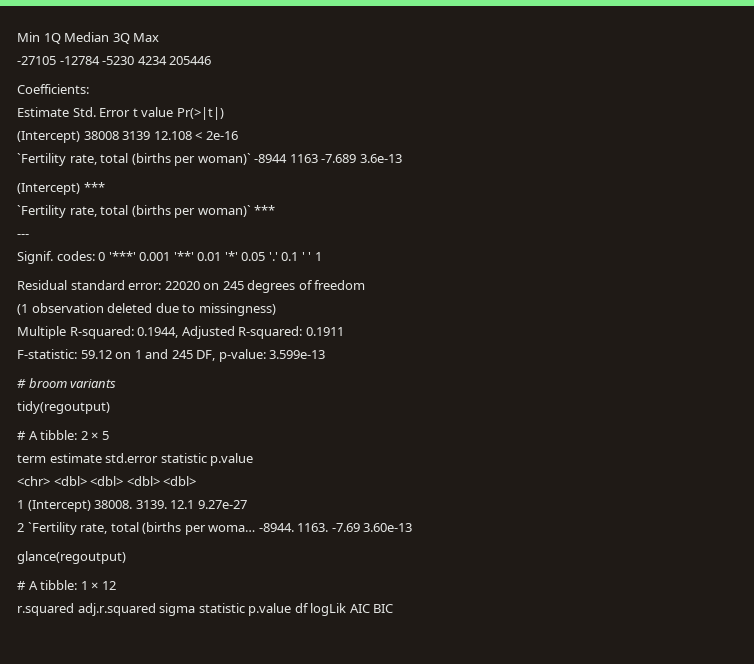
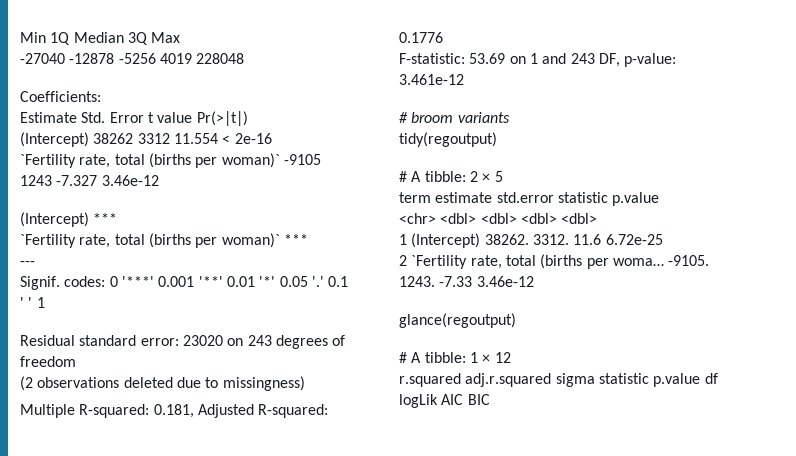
[17,56,212,65] -27105 -12784 -5230 4234 205446 -> [20,53,245,64] -27040 -12878 -5256 4019 228048
[83,131,192,140] 38008 3139 12.108 -> [93,133,218,144] 38262 3312 11.554
[254,154,402,163] -8944 1163 -7.689 3.6e-13 -> [283,154,321,165] [20,175,159,186] -9105 1243 -7.327 3.46e-12
[164,281,244,290] 22020 on 245 -> [182,335,272,346] 23020 on 243
[17,303,104,315] (1 observation -> [20,376,120,391] (2 observations
[137,327,179,338] 0.1944, -> [153,404,194,418] 0.181,
[305,327,344,336] 0.1911 -> [399,32,443,43] 0.1776
[80,350,112,359] 59.12 -> [469,53,506,64] 53.69
[171,350,193,359] 245 -> [570,53,595,64] 243
[269,350,326,359] 3.599e-13 -> [399,74,464,85] 3.461e-12
[94,500,247,509] 38008. 3139. 12.1 9.27e-27 -> [484,234,663,245] 38262. 3312. 11.6 6.72e-25
[258,523,413,532] -8944. 1163. -7.69 3.60e-13 -> [668,255,710,266] [399,276,534,287] -9105. 1243. -7.33 3.46e-12

